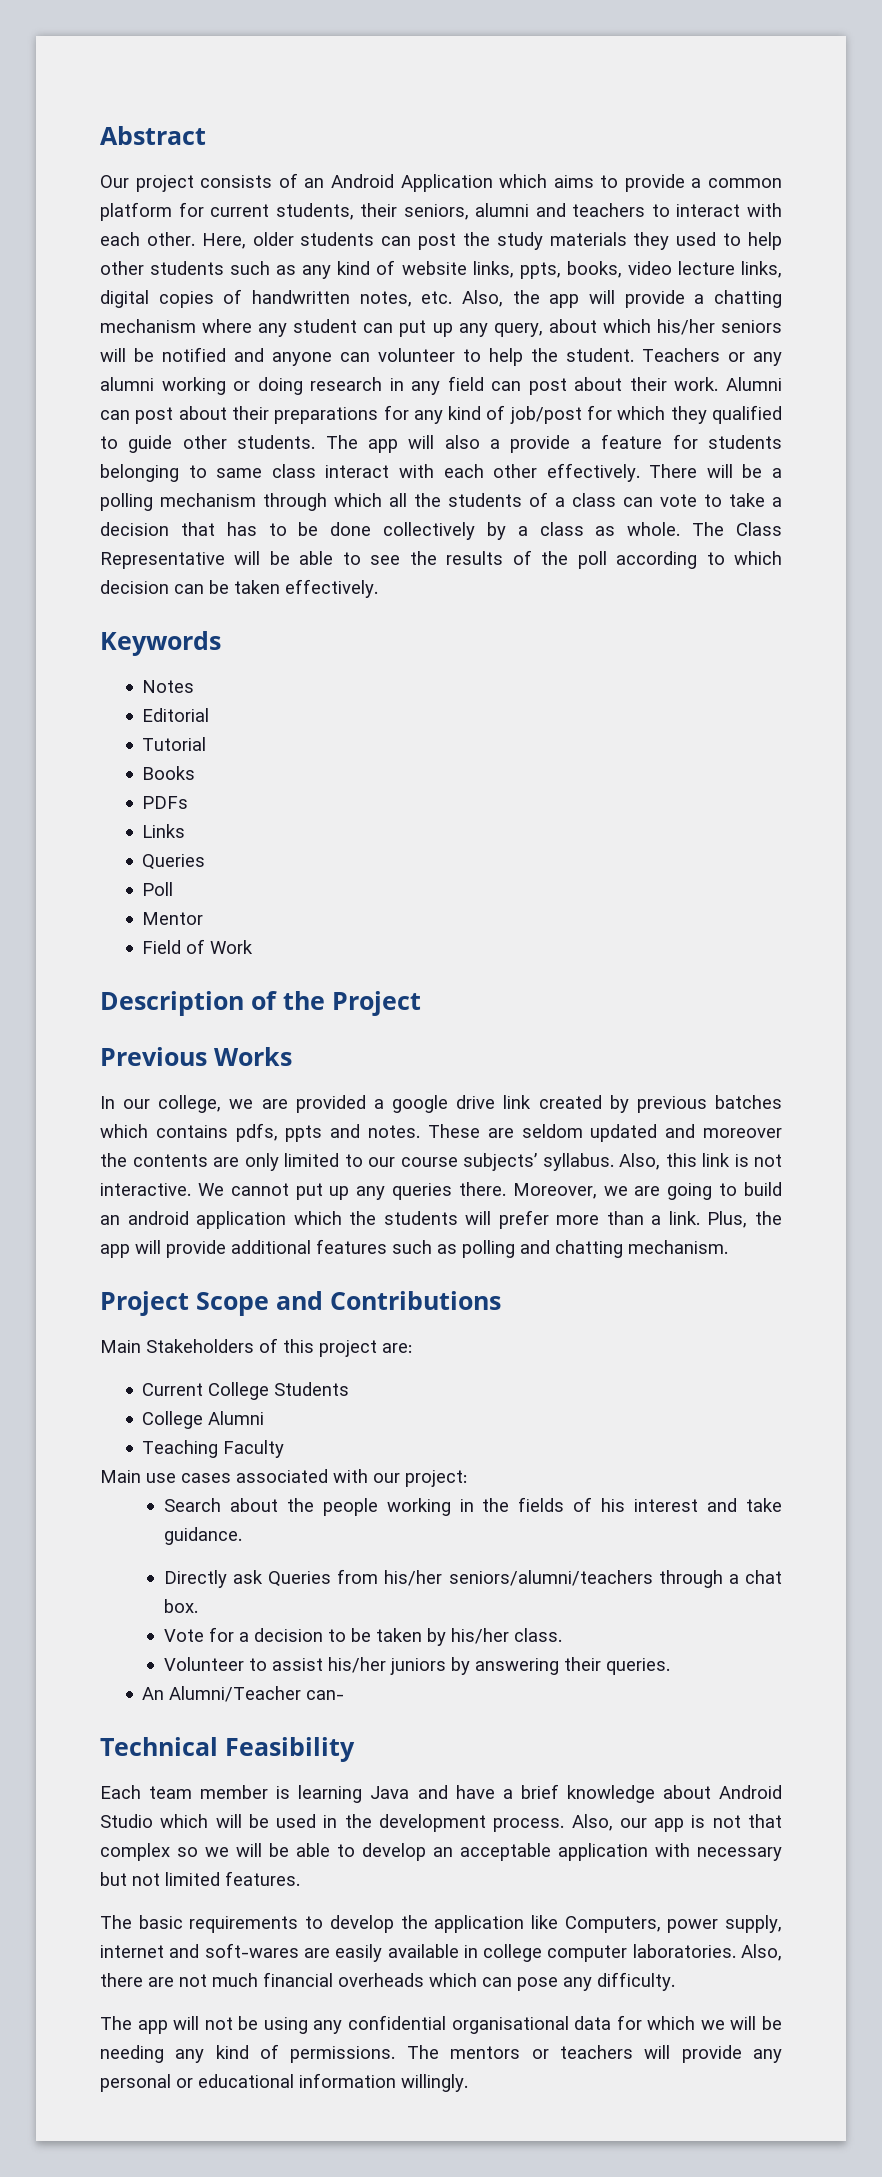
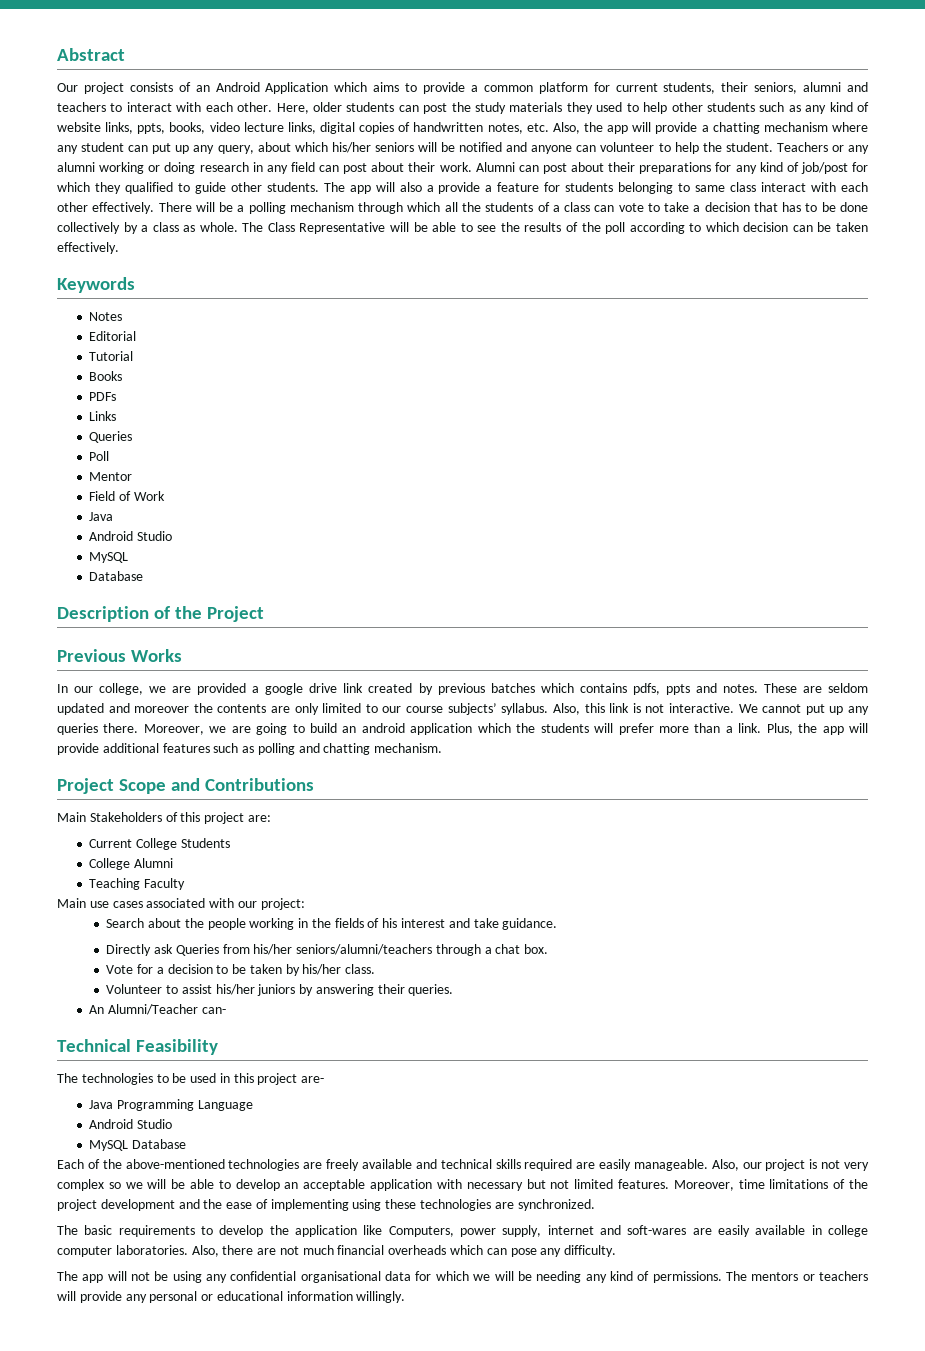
(254, 947) none -> [89,512,114,521] [89,531,173,541] [89,552,129,563] [89,571,144,581] // Java // Android Studio // MySQL // Database
[100,1784,782,1803] [100,1814,565,1832] Each team member is learning Java and have a brief knowledge about Android Studio which will be used in the development process. -> [57,1073,325,1085] [89,1099,253,1111] [89,1119,173,1129] [89,1139,187,1151] [57,1159,708,1171] The technologies to be used in this project are- // Java Programming Language // Android Studio // MySQL Database // Each of the above-mentioned technologies are freely available and technical skills required are easily manageable.
[654,1814,783,1832] app is not that -> [765,1159,870,1171] project is not very
(300, 1878) none -> [673,1179,869,1191] [57,1199,595,1211] Moreover, time limitations of the project development and the ease of implementing using these technologies are synchronized.

